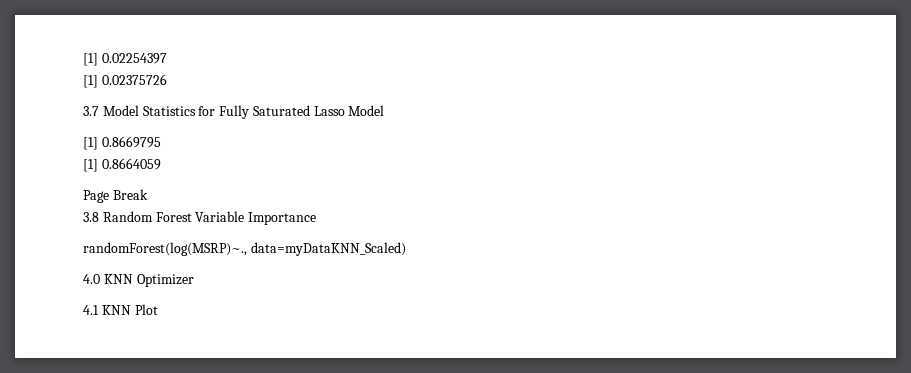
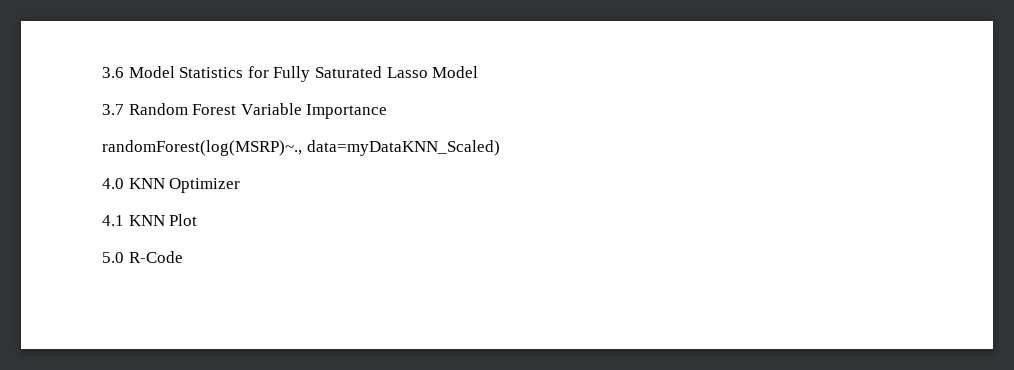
[83,53,167,66] [83,74,167,88] [83,106,99,116] [1] 0.02254397 // [1] 0.02375726 // 3.7 -> [102,67,124,78] 3.6
[83,136,161,150] [83,158,161,172] [83,189,148,203] [83,212,99,222] [1] 0.8669795 // [1] 0.8664059 // Page Break // 3.8 -> [102,104,124,115] 3.7
(158, 309) none -> [102,251,183,263] // 5.0 R-Code

